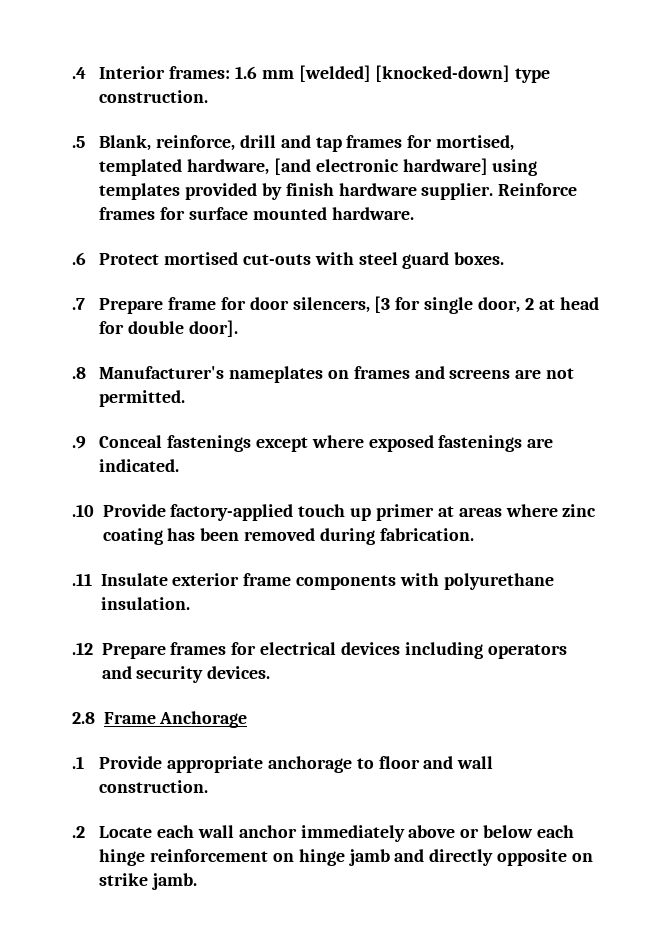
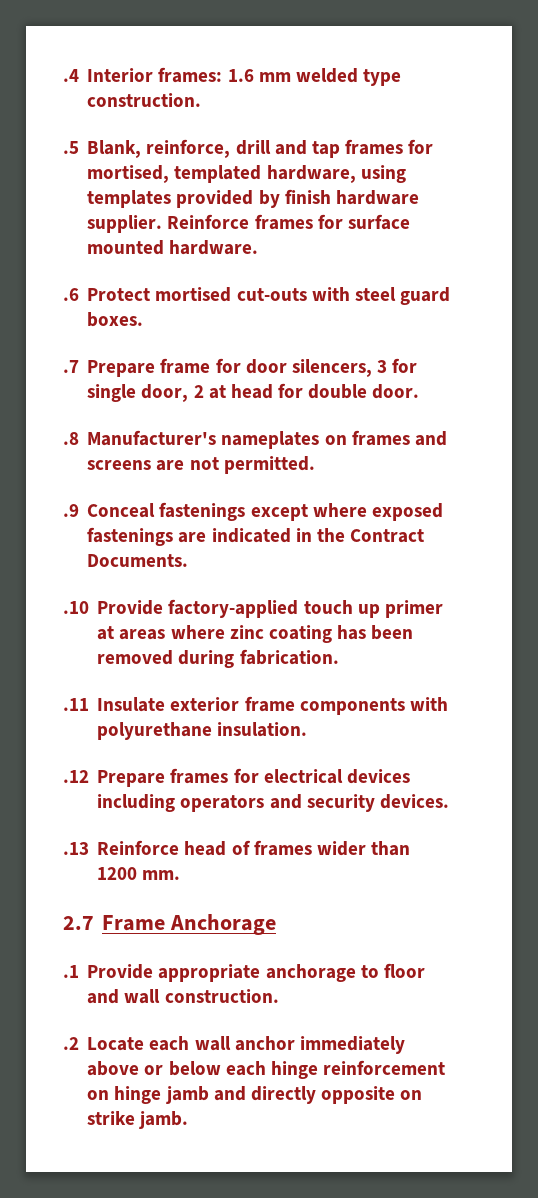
[298,65,511,82] [welded] [knocked-down] -> [295,68,358,83] welded
[273,158,488,175] [and electronic hardware] -> (356, 174) none
[374,296,391,313] [3 -> [376,360,387,373] 3
[188,320,238,337] door]. -> [372,384,420,399] door.
[99,459,180,472] indicated. -> [211,528,424,543] [87,554,189,567] indicated in the Contract Documents.
[72,712,95,724] 2.8 -> [63,840,410,856] [97,867,181,880] [63,916,94,930] .13 Reinforce head of frames wider than 1200 mm. // 2.7

